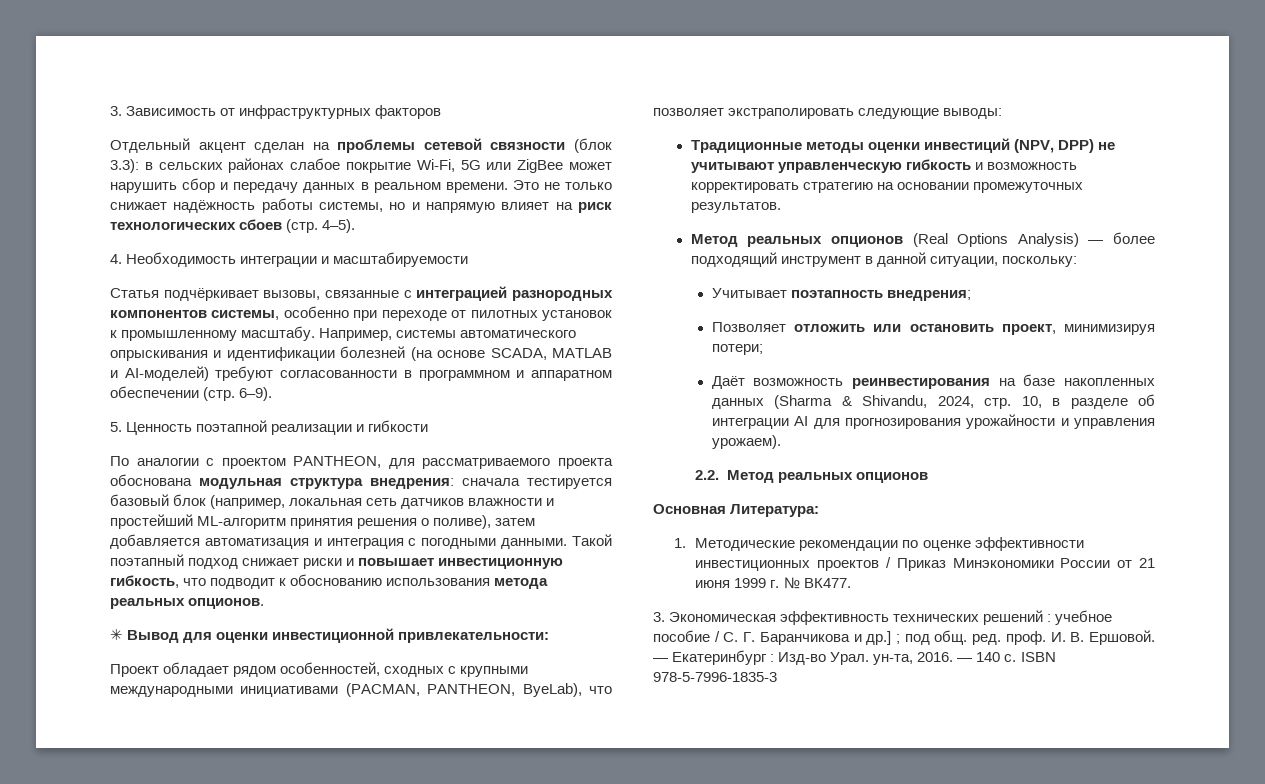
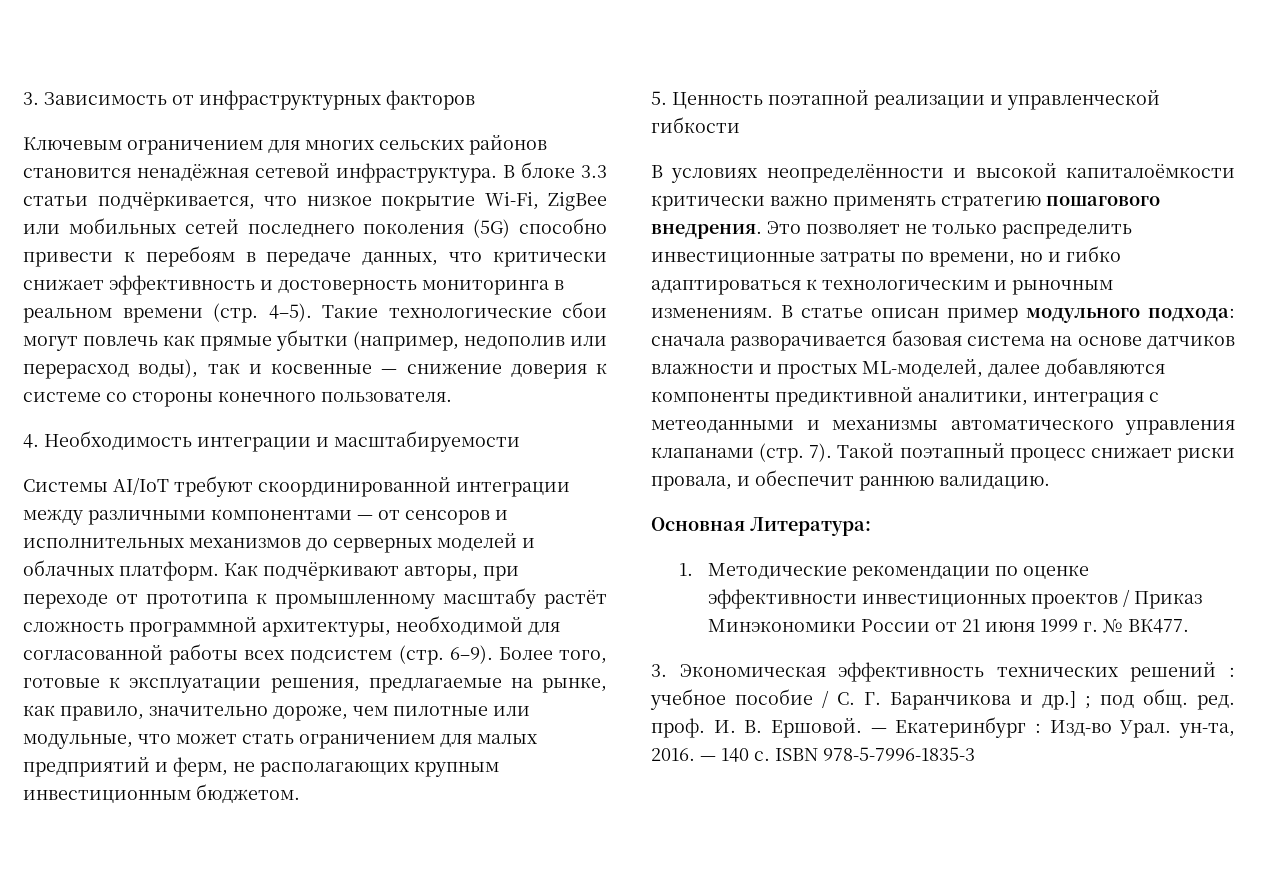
[110,138,612,153] [110,158,612,173] [110,178,613,193] [110,198,612,213] [110,219,356,233] Отдельный акцент сделан на проблемы сетевой связности (блок 3.3): в сельских районах слабое покрытие Wi-Fi, 5G или ZigBee может нарушить сбор и передачу данных в реальном времени. Это не только снижает надёжность работы системы, но и напрямую влияет на риск технологических сбоев (стр. 4–5). -> [23,135,547,155] [23,162,607,183] [23,191,607,211] [23,218,607,238] [23,246,607,267] [23,275,564,295] [23,302,607,323] [23,330,607,351] [23,359,607,379] [23,391,452,407] Ключевым ограничением для многих сельских районов становится ненадёжная сетевой инфраструктура. В блоке 3.3 статьи подчёркивается, что низкое покрытие Wi-Fi, ZigBee или мобильных сетей последнего поколения (5G) способно привести к перебоям в передаче данных, что критически снижает эффективность и достоверность мониторинга в реальном времени (стр. 4–5). Такие технологические сбои могут повлечь как прямые убытки (например, недополив или перерасход воды), так и косвенные — снижение доверия к системе со стороны конечного пользователя.
[110,286,613,301] [110,306,613,321] [110,326,577,341] [110,346,613,361] [110,366,612,381] [110,386,273,401] Статья подчёркивает вызовы, связанные с интеграцией разнородных компонентов системы, особенно при переходе от пилотных установок к промышленному масштабу. Например, системы автоматического опрыскивания и идентификации болезней (на основе SCADA, MATLAB и AI-моделей) требуют согласованности в программном и аппаратном обеспечении (стр. 6–9). -> [23,476,570,497] [23,509,508,525] [23,533,535,553] [23,560,519,581] [23,588,607,609] [23,616,560,637] [23,644,607,665] [23,677,607,693] [23,705,530,721] [23,733,537,749] [23,757,499,777] [23,784,300,803] Системы AI/IoT требуют скоординированной интеграции между различными компонентами — от сенсоров и исполнительных механизмов до серверных моделей и облачных платформ. Как подчёркивают авторы, при переходе от прототипа к промышленному масштабу растёт сложность программной архитектуры, необходимой для согласованной работы всех подсистем (стр. 6–9). Более того, готовые к эксплуатации решения, предлагаемые на рынке, как правило, значительно дороже, чем пилотные или модульные, что может стать ограничением для малых предприятий и ферм, не располагающих крупным инвестиционным бюджетом.
(365, 428) none -> [1007,90,1160,110] управленческой
[110,456,613,469] [110,474,612,489] [110,494,555,509] [110,514,536,529] [110,534,568,549] По аналогии с проектом PANTHEON, для рассматриваемого проекта обоснована модульная структура внедрения: сначала тестируется базовый блок (например, локальная сеть датчиков влажности и простейший ML-алгоритм принятия решения о поливе), затем добавляется автоматизация и интеграция с погодными данными. -> [651,163,1235,183] [651,195,1160,211] [651,221,1132,239] [651,246,1121,267] [651,279,1113,295] [651,305,1235,323] [651,330,1235,351] [651,358,1165,379] [651,387,1159,407] [651,419,1235,435] [651,443,833,463] В условиях неопределённости и высокой капиталоёмкости критически важно применять стратегию пошагового внедрения. Это позволяет не только распределить инвестиционные затраты по времени, но и гибко адаптироваться к технологическим и рыночным изменениям. В статье описан пример модульного подхода: сначала разворачивается базовая система на основе датчиков влажности и простых ML-моделей, далее добавляются компоненты предиктивной аналитики, интеграция с метеоданными и механизмы автоматического управления клапанами (стр. 7).
[188,558,239,569] подход -> [1009,448,1086,463] процесс
[346,558,564,569] [110,574,549,589] [110,598,265,609] [110,628,550,643] [110,662,529,677] [110,683,612,697] [653,108,1003,119] [690,138,1115,153] [690,159,1077,173] [690,182,1083,193] [690,202,781,213] [690,232,1155,247] [690,252,1077,267] [711,288,971,301] [711,322,1155,335] [711,344,763,355] [711,374,1155,389] [711,394,1155,409] [711,414,1155,429] [711,435,781,449] [695,470,928,483] и повышает инвестиционную гибкость, что подводит к обоснованию использования метода реальных опционов. // ✳ Вывод для оценки инвестиционной привлекательности: // Проект обладает рядом особенностей, сходных с крупными международными инициативами (PACMAN, PANTHEON, ByeLab), что позволяет экстраполировать следующие выводы: // Традиционные методы оценки инвестиций (NPV, DPP) не учитывают управленческую гибкость и возможность корректировать стратегию на основании промежуточных результатов. // Метод реальных опционов (Real Options Analysis) — более подходящий инструмент в данной ситуации, поскольку: // Учитывает поэтапность внедрения; // Позволяет отложить или остановить проект, минимизируя потери; // Даёт возможность реинвестирования на базе накопленных данных (Sharma & Shivandu, 2024, стр. 10, в разделе об интеграции AI для прогнозирования урожайности и управления урожаем). // 2.2. Метод реальных опционов -> [651,470,1050,491] провала, и обеспечит раннюю валидацию.

